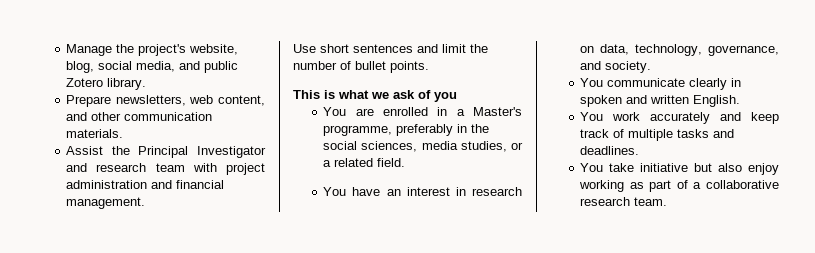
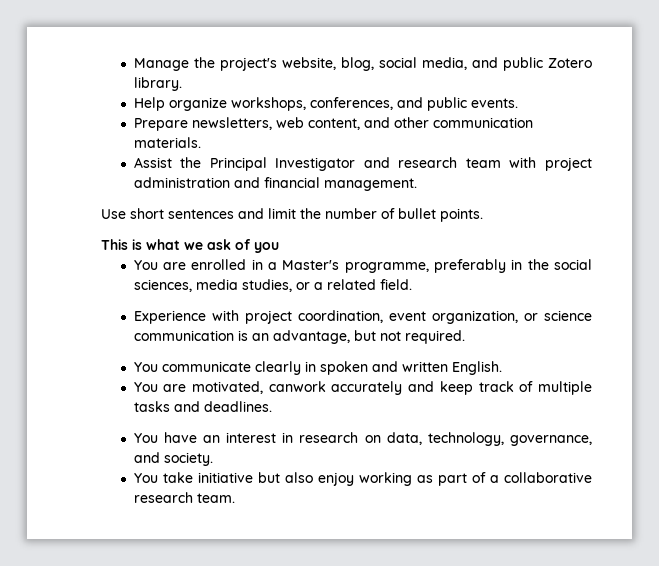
(147, 84) none -> [133,97,518,111] // Help organize workshops, conferences, and public events.
(406, 162) none -> [133,310,592,324] [133,330,465,344] [133,361,502,375] [133,381,592,395] [133,401,272,412] // Experience with project coordination, event organization, or science communication is an advantage, but not required. // You communicate clearly in spoken and written English. // You are motivated, canwork accurately and keep track of multiple tasks and deadlines.
[580,78,742,90] [580,95,741,107] [580,112,779,124] [580,129,735,141] [580,146,640,155] // You communicate clearly in spoken and written English. // You work accurately and keep track of multiple tasks and deadlines. -> (213, 459) none

